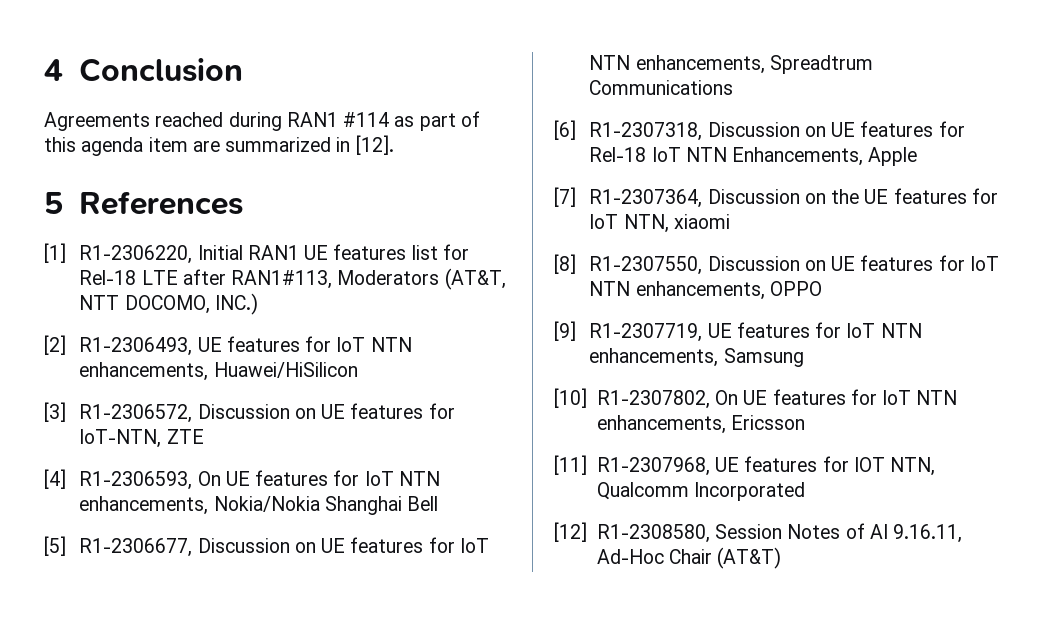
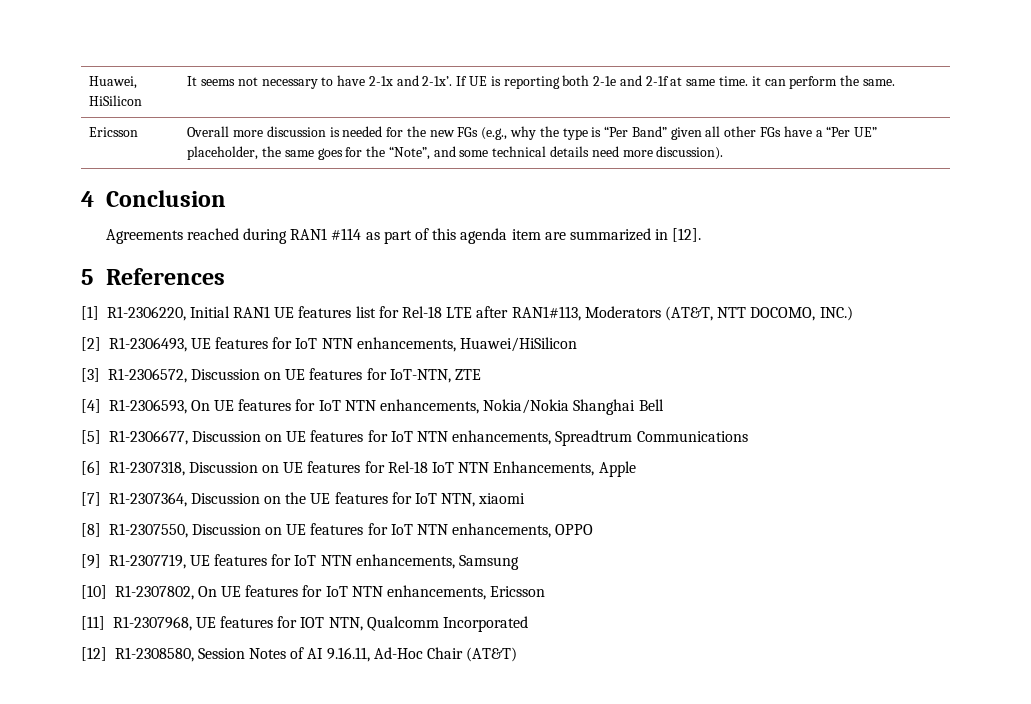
(44, 70) none -> [89,76,138,89] [89,95,143,106] [187,75,895,89] [89,127,139,137] [187,126,878,140] [187,146,724,160] Huawei, HiSilicon | It seems not necessary to have 2-1x and 2-1x’. If UE is reporting both 2-1e and 2-1f at same time. it can perform the same. // Ericsson | Overall more discussion is needed for the new FGs (e.g., why the type is “Per Band” given all other FGs have a “Per UE” placeholder, the same goes for the “Note”, and some technical details need more discussion). //

